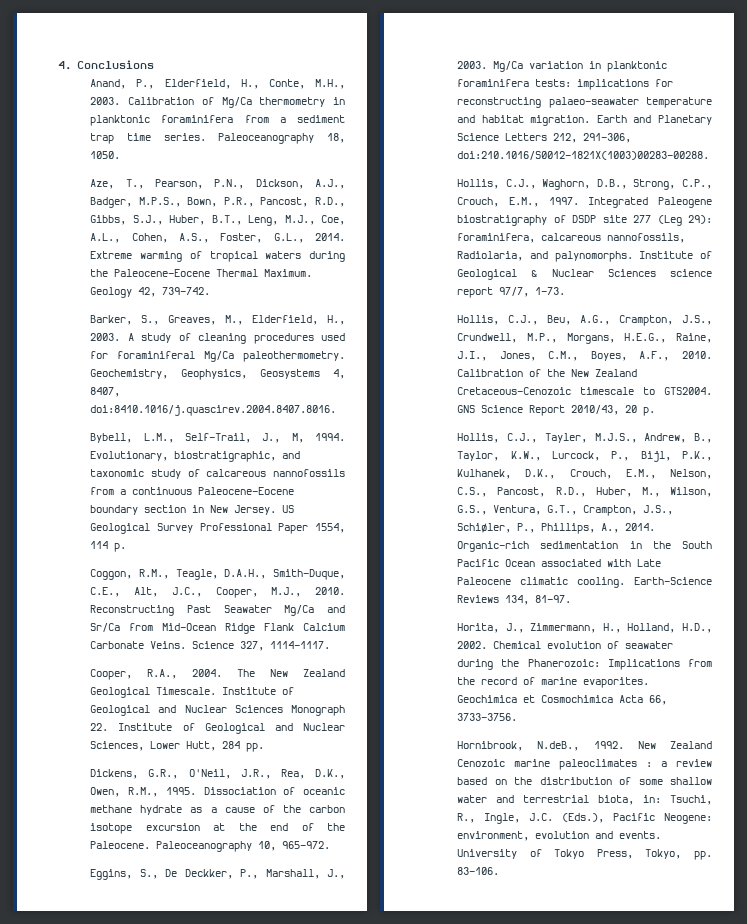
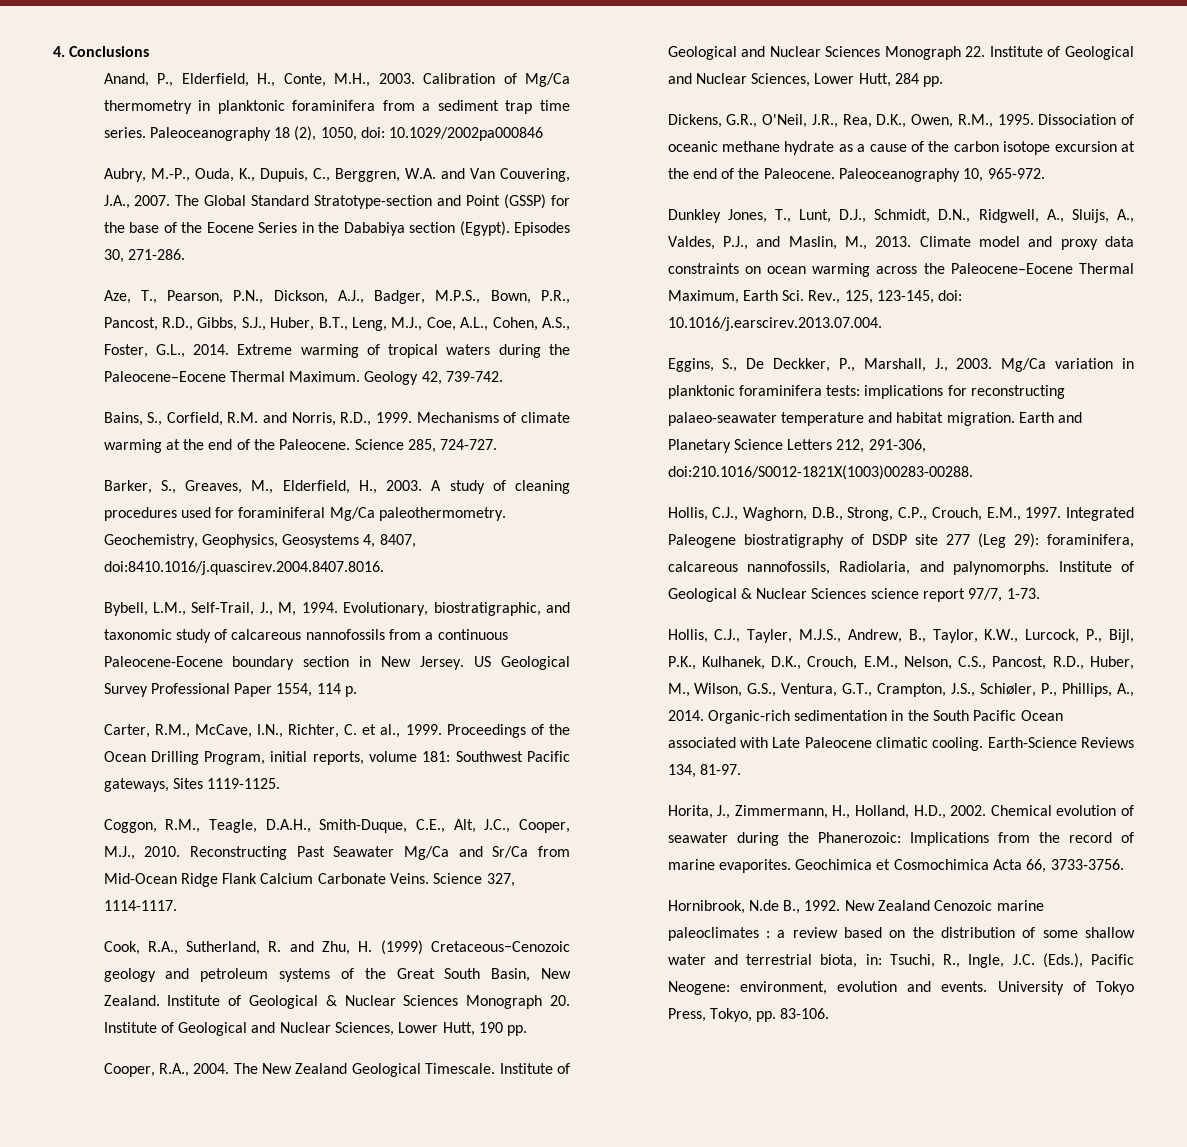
[327,133,345,143] [90,151,121,159] 18, 1050. -> [274,126,544,141] [103,168,570,182] [103,194,570,209] [103,221,570,236] [103,249,185,263] 18 (2), 1050, doi: 10.1029/2002pa000846 // Aubry, M.-P., Ouda, K., Dupuis, C., Berggren, W.A. and Van Couvering, J.A., 2007. The Global Standard Stratotype-section and Point (GSSP) for the base of the Eocene Series in the Dababiya section (Egypt). Episodes 30, 271-286.
(211, 291) none -> [103,412,570,426] [103,439,498,453] // Bains, S., Corfield, R.M. and Norris, R.D., 1999. Mechanisms of climate warming at the end of the Paleocene. Science 285, 724-727.
(127, 547) none -> [103,724,571,738] [103,751,570,765] [103,778,281,792] // Carter, R.M., McCave, I.N., Richter, C. et al., 1999. Proceedings of the Ocean Drilling Program, initial reports, volume 181: Southwest Pacific gateways, Sites 1119-1125.
(331, 645) none -> [103,940,570,955] [103,968,571,982] [103,995,570,1009] [103,1022,528,1036] // Cook, R.A., Sutherland, R. and Zhu, H. (1999) Cretaceous−Cenozoic geology and petroleum systems of the Great South Basin, New Zealand. Institute of Geological & Nuclear Sciences Monograph 20. Institute of Geological and Nuclear Sciences, Lower Hutt, 190 pp.
(331, 845) none -> [667,209,1134,223] [667,236,1134,250] [667,263,1134,277] [667,290,963,304] [667,317,882,331] // Dunkley Jones, T., Lunt, D.J., Schmidt, D.N., Ridgwell, A., Sluijs, A., Valdes, P.J., and Maslin, M., 2013. Climate model and proxy data constraints on ocean warming across the Paleocene–Eocene Thermal Maximum, Earth Sci. Rev., 125, 123-145, doi: 10.1016/j.earscirev.2013.07.004.
[457,315,712,326] [457,333,712,344] [457,351,712,361] [457,369,638,377] [457,387,712,395] [457,405,656,416] // Hollis, C.J., Beu, A.G., Crampton, J.S., Crundwell, M.P., Morgans, H.E.G., Raine, J.I., Jones, C.M., Boyes, A.F., 2010. Calibration of the New Zealand Cretaceous-Cenozoic timescale to GTS2004. GNS Science Report 2010/43, 20 p. -> (1040, 593) none
[537,741,580,751] N.deB., -> [748,900,801,914] N.de B.,

